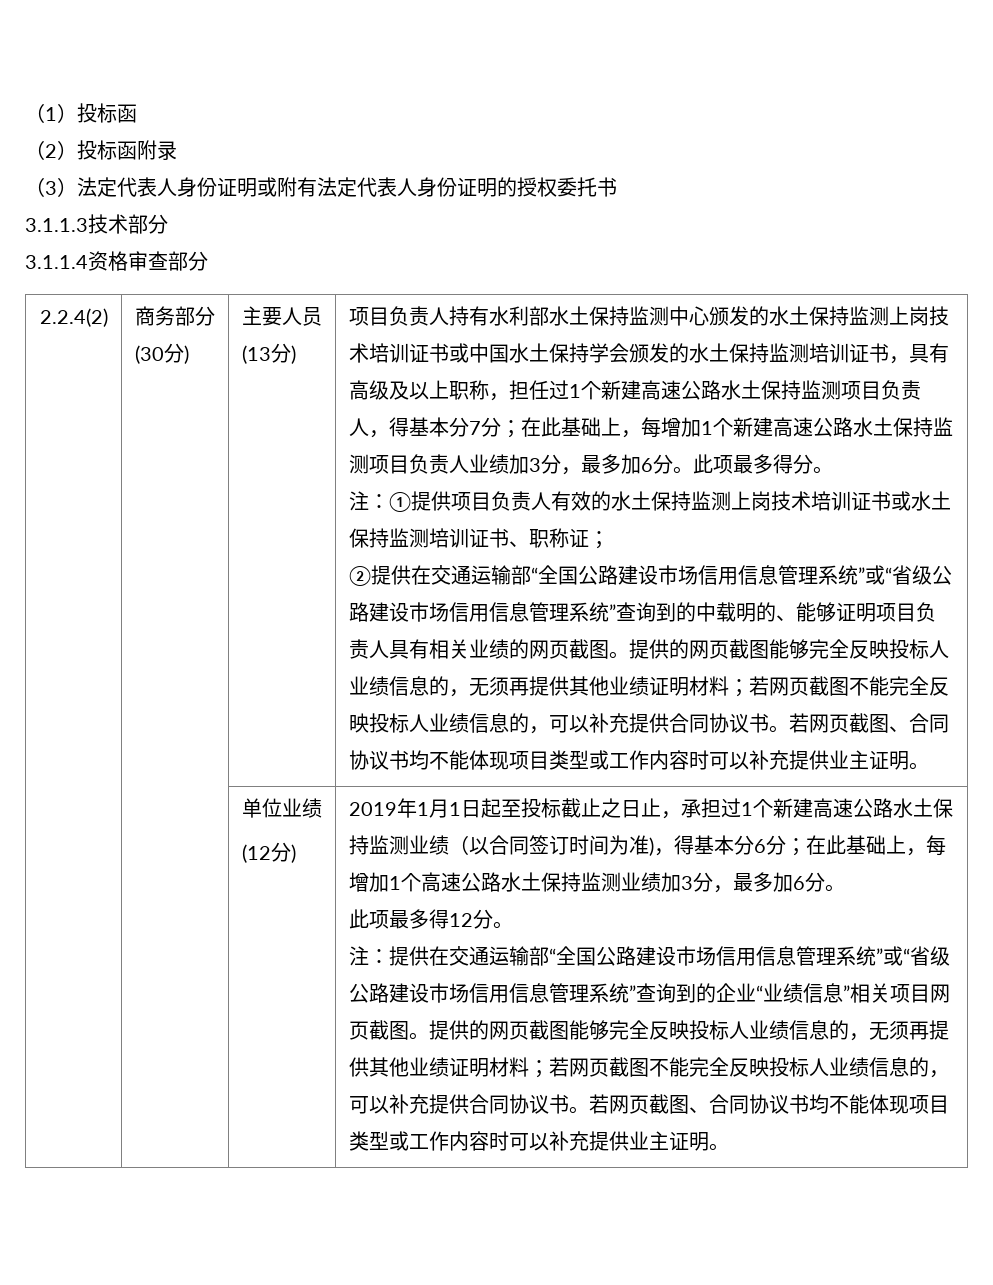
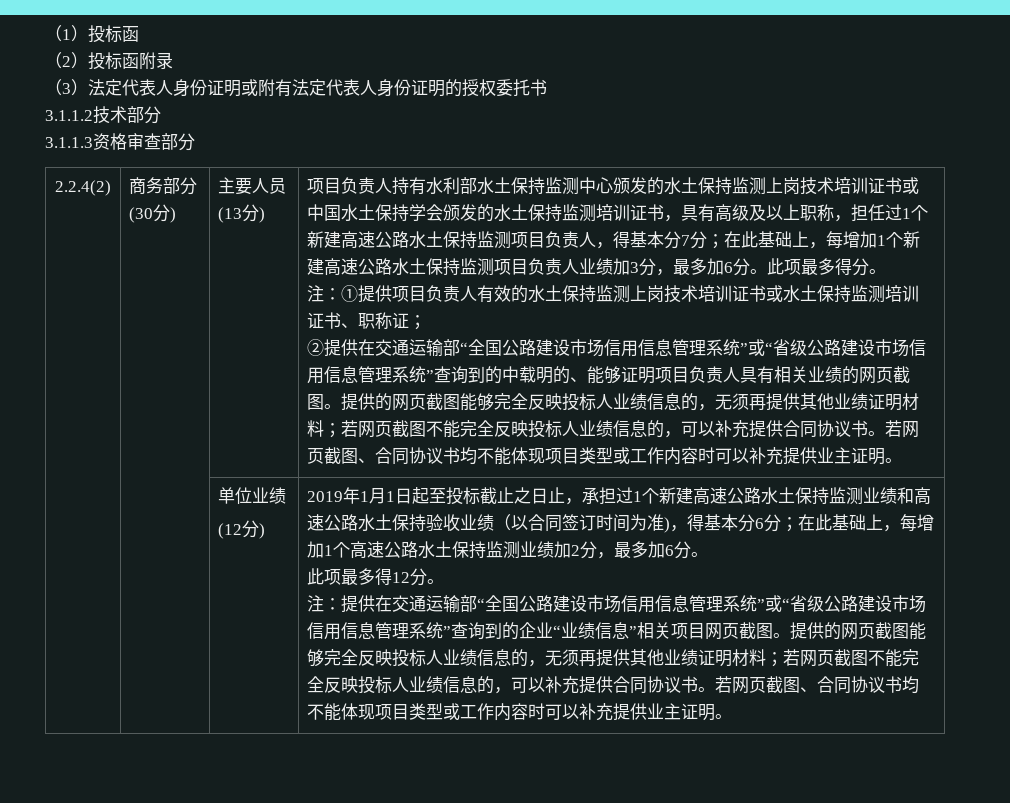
[25,218,88,232] 3.1.1.3 -> [45,110,93,121] 3.1.1.2
[25,255,88,269] 3.1.1.4 -> [45,137,93,148] 3.1.1.3
(449, 845) none -> [897,487,932,505] [307,514,495,532] 和高速公路水土保持验收业绩
[680,876,693,890] 3 -> [571,545,581,556] 2

